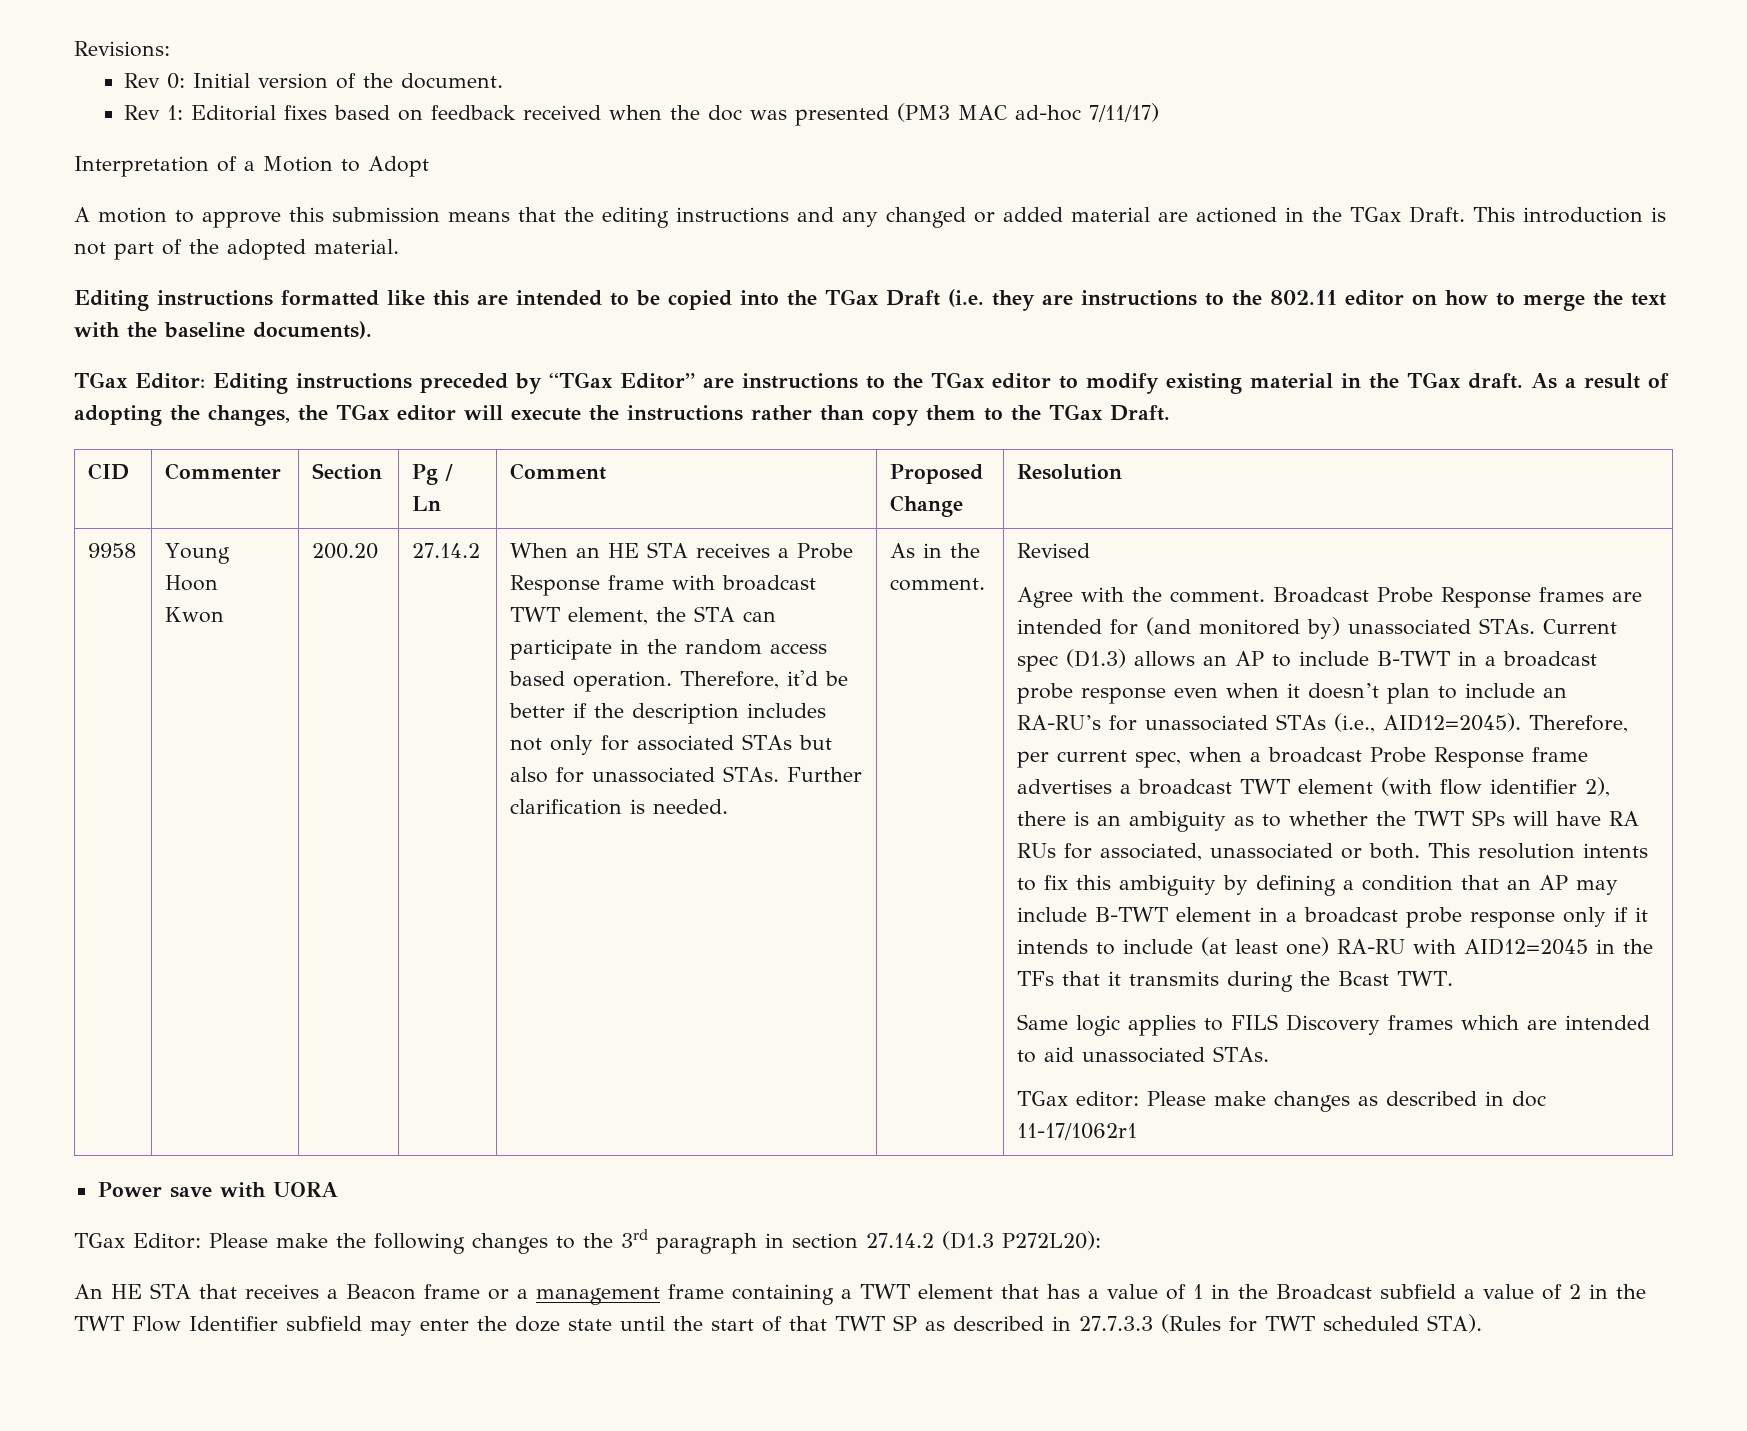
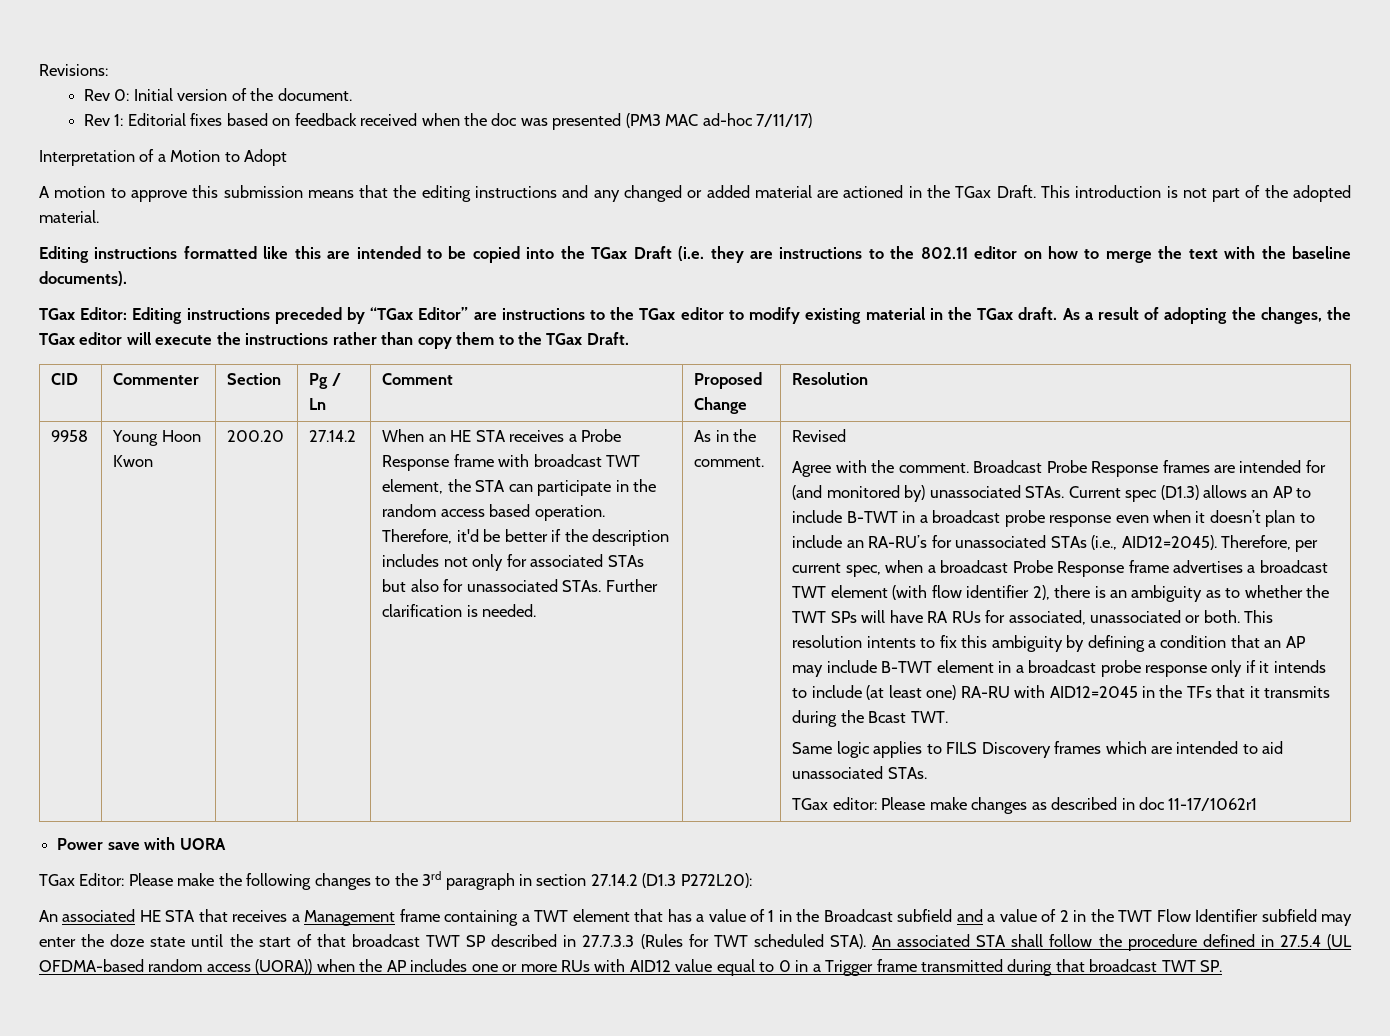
(103, 1291) none -> [62,909,136,922] associated
[345,1284,660,1305] Beacon frame or a management -> [304,910,396,926] Management
(1456, 1291) none -> [956,909,983,922] and
(827, 1323) none -> [351,934,420,947] broadcast
[925,1321,945,1331] as -> (487, 941) none
(1482, 1323) none -> [872,934,1352,951] [39,959,1223,976] An associated STA shall follow the procedure defined in 27.5.4 (UL OFDMA-based random access (UORA)) when the AP includes one or more RUs with AID12 value equal to 0 in a Trigger frame transmitted during that broadcast TWT SP.

